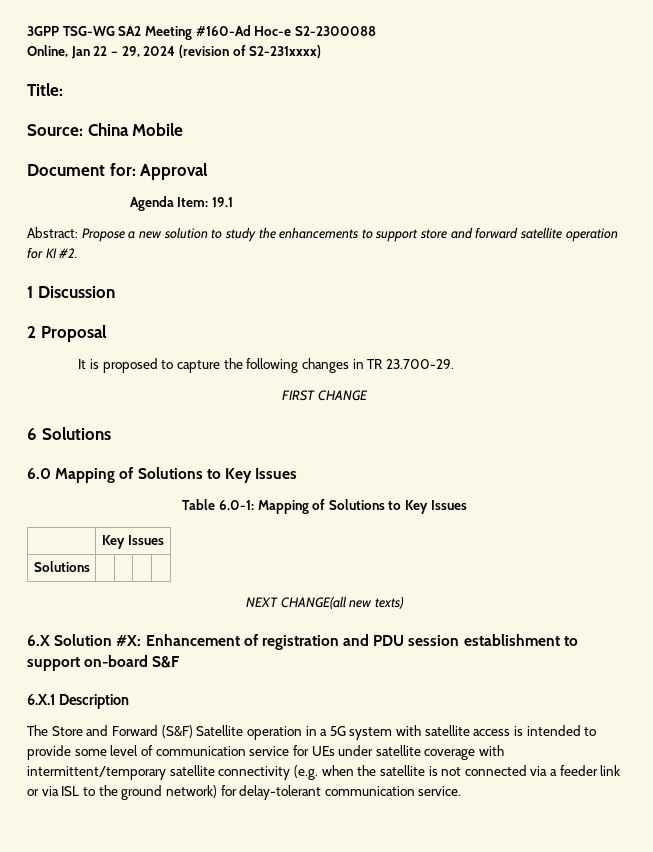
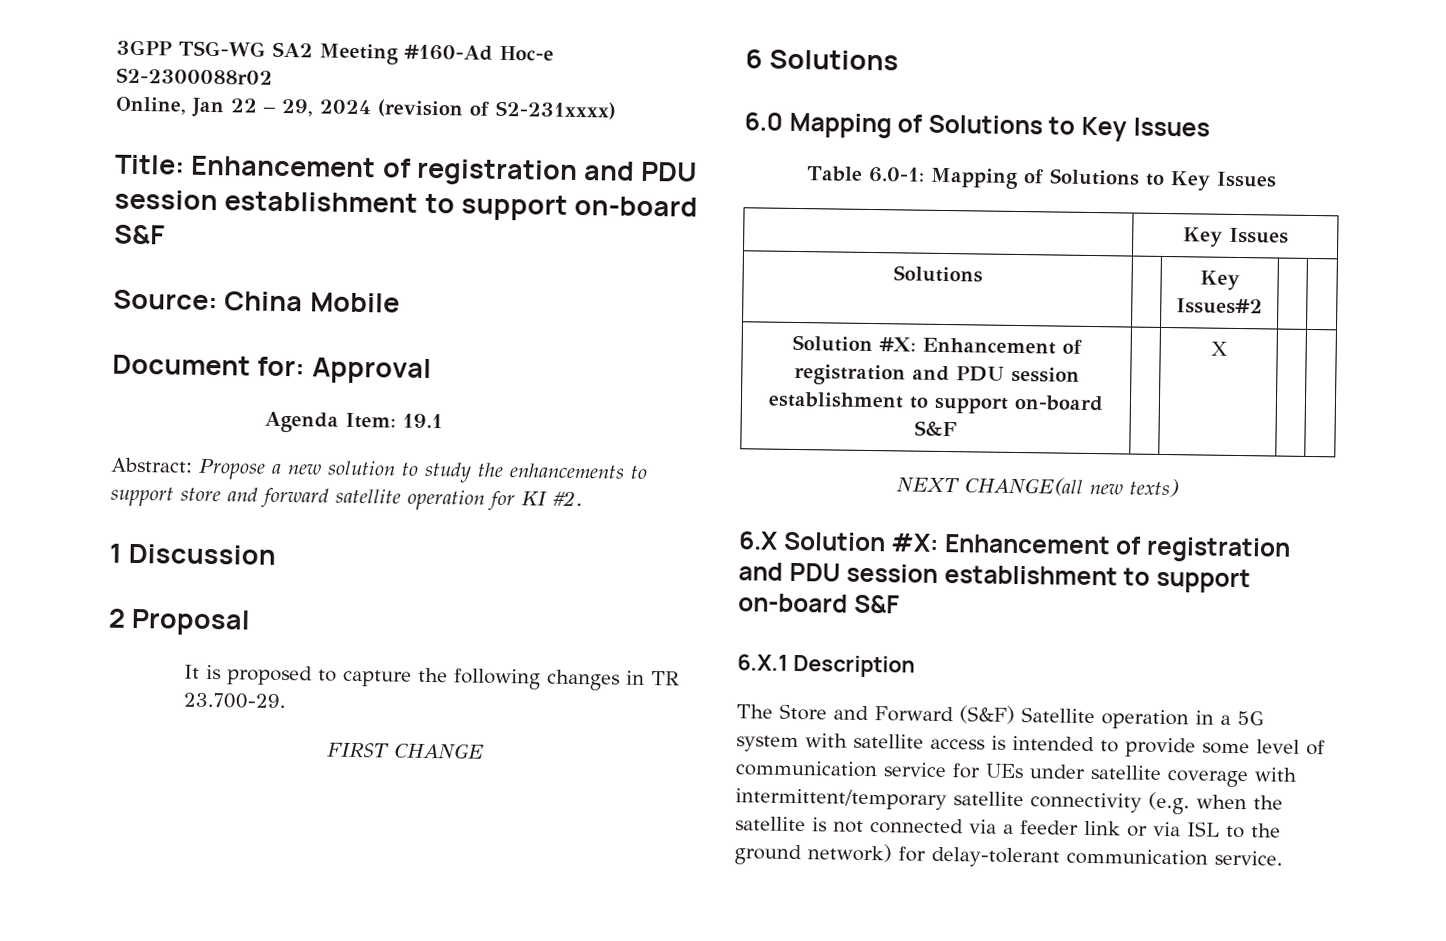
[294,26,376,36] S2-2300088 -> [116,67,273,85] S2-2300088r02
(63, 89) none -> [190,155,698,186] [114,189,699,221] [114,224,165,245] Enhancement of registration and PDU session establishment to support on-board S&F
(90, 566) none -> [1199,270,1240,291] [1176,298,1263,315] [791,334,1082,355] [793,363,1080,386] [768,391,1104,414] [914,420,957,437] [1210,341,1228,356] Key Issues#2 | | // Solution #X: Enhancement of registration and PDU session establishment to support on-board S&F | | X

